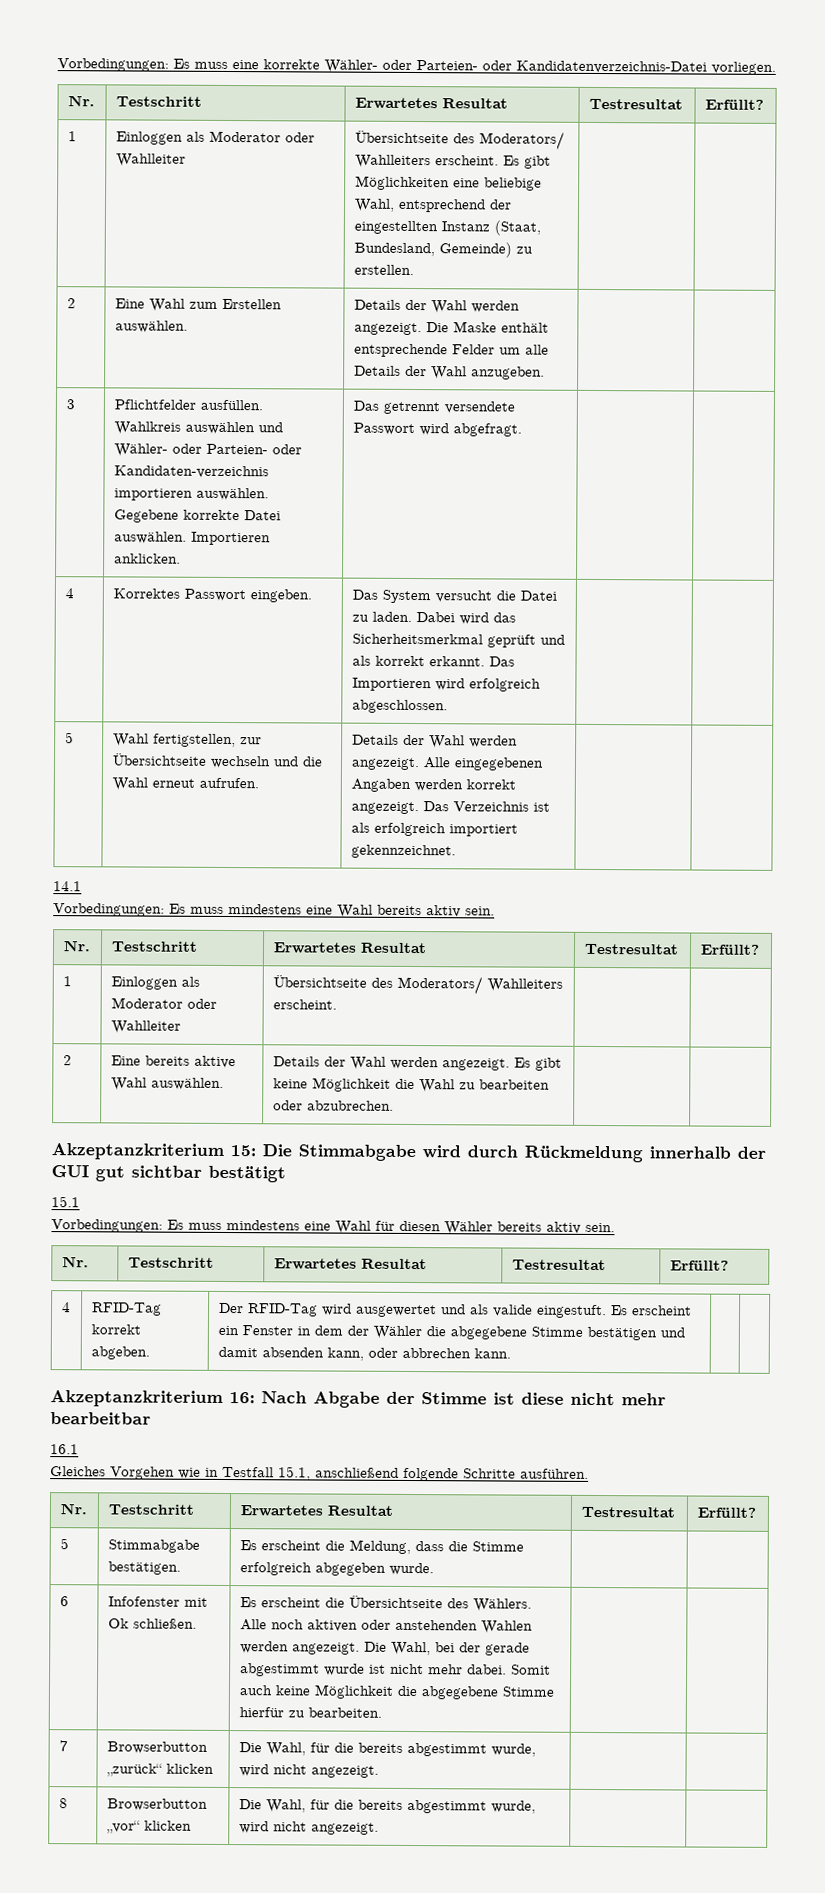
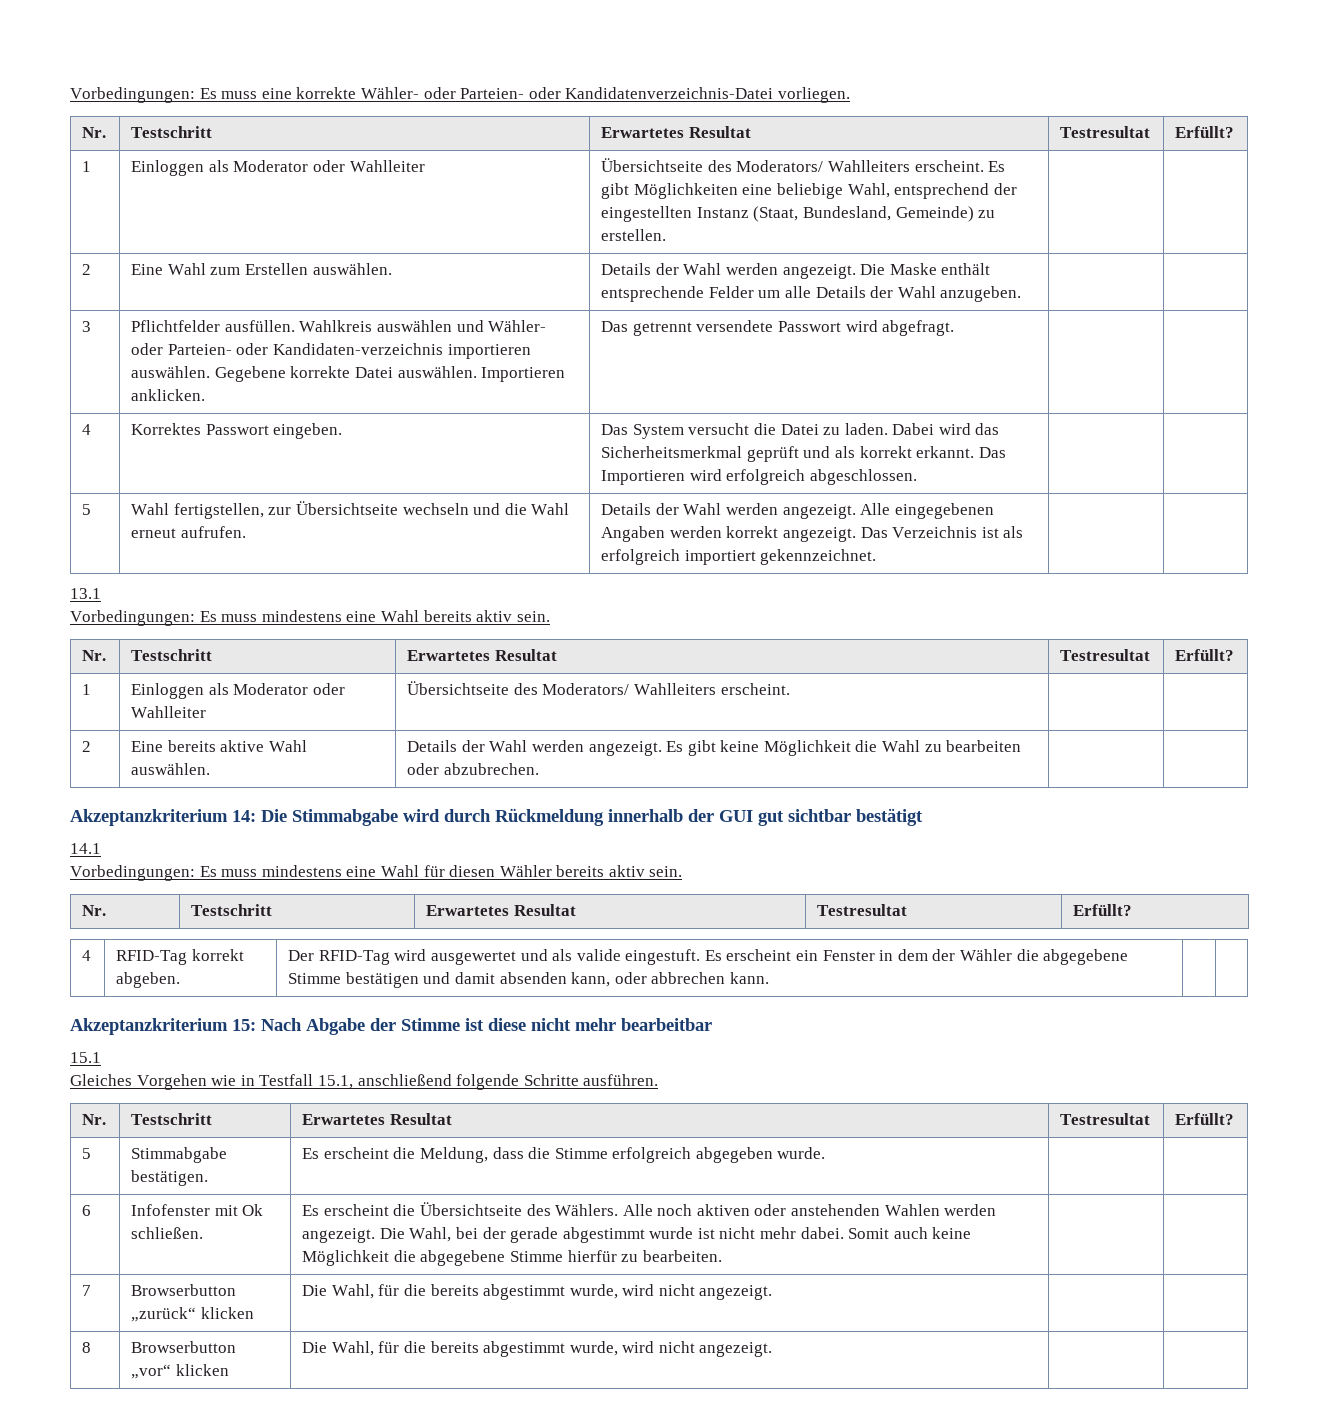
[53,881,82,892] 14.1 -> [70,588,101,599] 13.1
[230,1145,256,1157] 15: -> [232,810,256,822] 14:
[51,1196,80,1208] 15.1 -> [70,843,101,854] 14.1
[229,1392,255,1404] 16: -> [232,1019,256,1031] 15:
[50,1444,79,1455] 16.1 -> [70,1052,101,1063] 15.1

